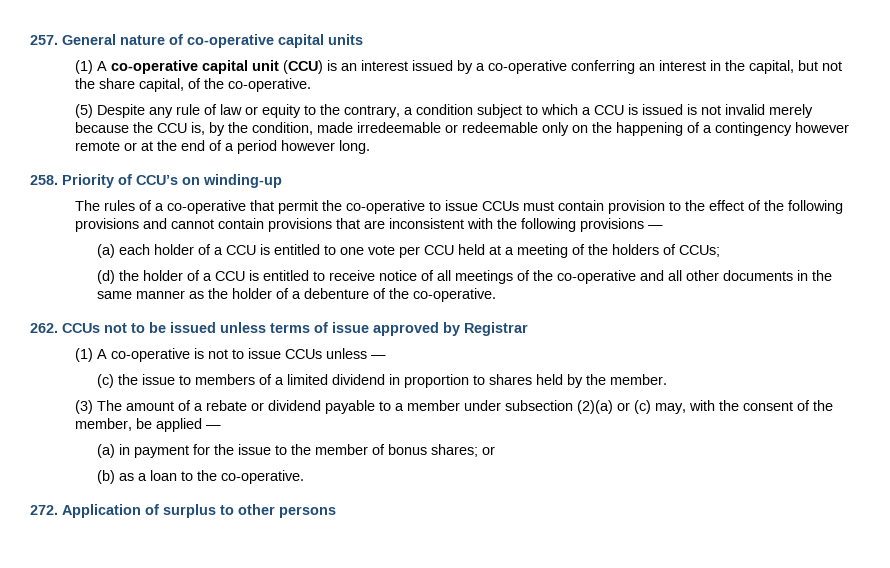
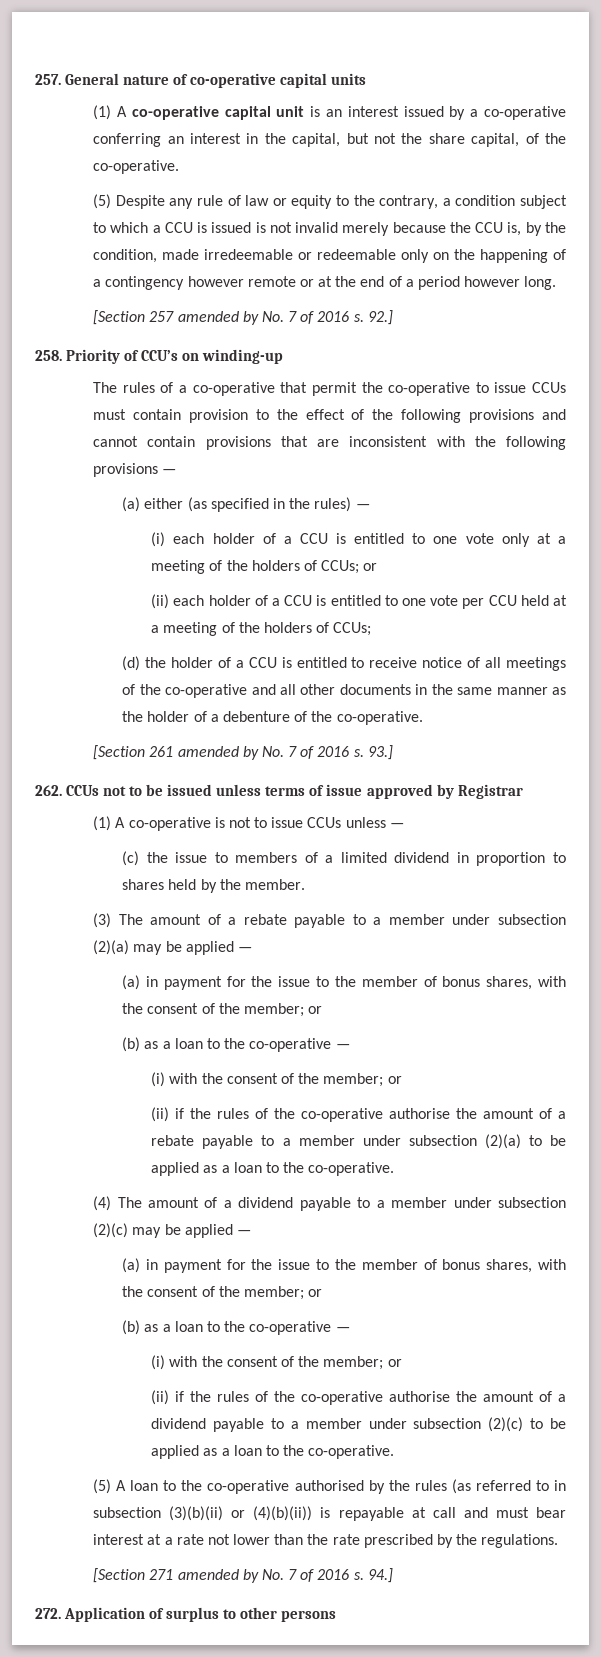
[282,60,323,74] (CCU) -> (305, 111) none
(370, 147) none -> [93,310,393,325] // [Section 257 amended by No. 7 of 2016 s. 92.]
(116, 251) none -> [144,497,370,512] [151,532,567,547] [151,560,378,574] [151,594,170,609] either (as specified in the rules) — // (i) each holder of a CCU is entitled to one vote only at a meeting of the holders of CCUs; or // (ii)
(497, 295) none -> [93,745,393,760] // [Section 261 amended by No. 7 of 2016 s. 93.]
[250,400,833,414] [74,418,132,431] or dividend payable to a member under subsection (2)(a) or (c) may, with the consent of the member, -> [294,914,566,928] [93,940,163,955] payable to a member under subsection (2)(a) may
[431,444,496,457] [97,470,305,484] shares; or // (b) as a loan to the co-operative. -> [486,976,566,990] [122,1003,323,1017] [122,1037,350,1052] [151,1072,402,1087] [151,1107,567,1122] [151,1134,566,1149] [151,1162,395,1176] [93,1196,566,1211] [93,1223,251,1238] [122,1258,566,1273] [122,1286,323,1300] [122,1320,350,1335] [151,1355,402,1370] [151,1390,567,1405] [151,1417,567,1432] [151,1445,395,1459] [93,1479,566,1494] [93,1506,567,1521] [93,1534,559,1548] [93,1568,393,1583] shares, with the consent of the member; or // (b) as a loan to the co-operative — // (i) with the consent of the member; or // (ii) if the rules of the co-operative authorise the amount of a rebate payable to a member under subsection (2)(a) to be applied as a loan to the co-operative. // (4) The amount of a dividend payable to a member under subsection (2)(c) may be applied — // (a) in payment for the issue to the member of bonus shares, with the consent of the member; or // (b) as a loan to the co-operative — // (i) with the consent of the member; or // (ii) if the rules of the co-operative authorise the amount of a dividend payable to a member under subsection (2)(c) to be applied as a loan to the co-operative. // (5) A loan to the co-operative authorised by the rules (as referred to in subsection (3)(b)(ii) or (4)(b)(ii)) is repayable at call and must bear interest at a rate not lower than the rate prescribed by the regulations. // [Section 271 amended by No. 7 of 2016 s. 94.]

